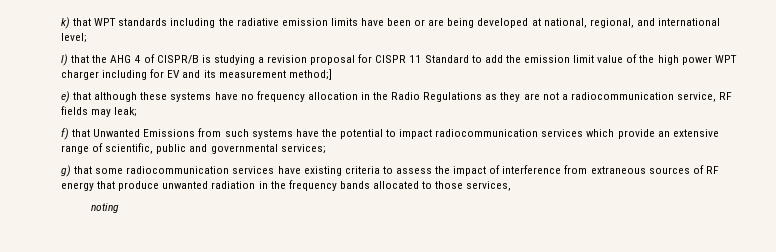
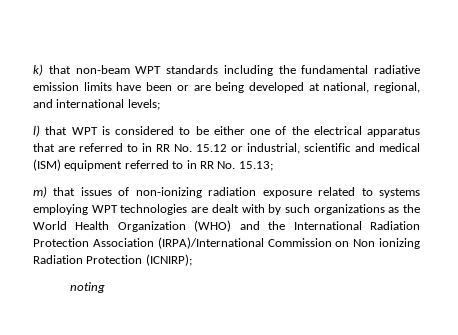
(92, 22) none -> [75,65,130,74] non-beam
(234, 22) none -> [301,65,369,74] fundamental
[61,33,87,43] level; -> [127,99,160,110] levels;
[92,54,737,65] [61,69,332,80] [61,91,733,103] [61,106,138,117] [61,128,719,140] [61,143,326,154] [61,165,719,177] [61,180,512,191] the AHG 4 of CISPR/B is studying a revision proposal for CISPR 11 Standard to add the emission limit value of the high power WPT charger including for EV and its measurement method;] // e) that although these systems have no frequency allocation in the Radio Regulations as they are not a radiocommunication service, RF fields may leak; // f) that Unwanted Emissions from such systems have the potential to impact radiocommunication services which provide an extensive range of scientific, public and governmental services; // g) that some radiocommunication services have existing criteria to assess the impact of interference from extraneous sources of RF energy that produce unwanted radiation in the frequency bands allocated to those services, -> [71,126,420,137] [33,143,420,154] [33,159,273,171] [33,186,421,198] [33,204,420,215] [33,220,420,232] [33,237,420,249] [33,254,192,266] WPT is considered to be either one of the electrical apparatus that are referred to in RR No. 15.12 or industrial, scientific and medical (ISM) equipment referred to in RR No. 15.13; // m) that issues of non-ionizing radiation exposure related to systems employing WPT technologies are dealt with by such organizations as the World Health Organization (WHO) and the International Radiation Protection Association (IRPA)/International Commission on Non ionizing Radiation Protection (ICNIRP);

